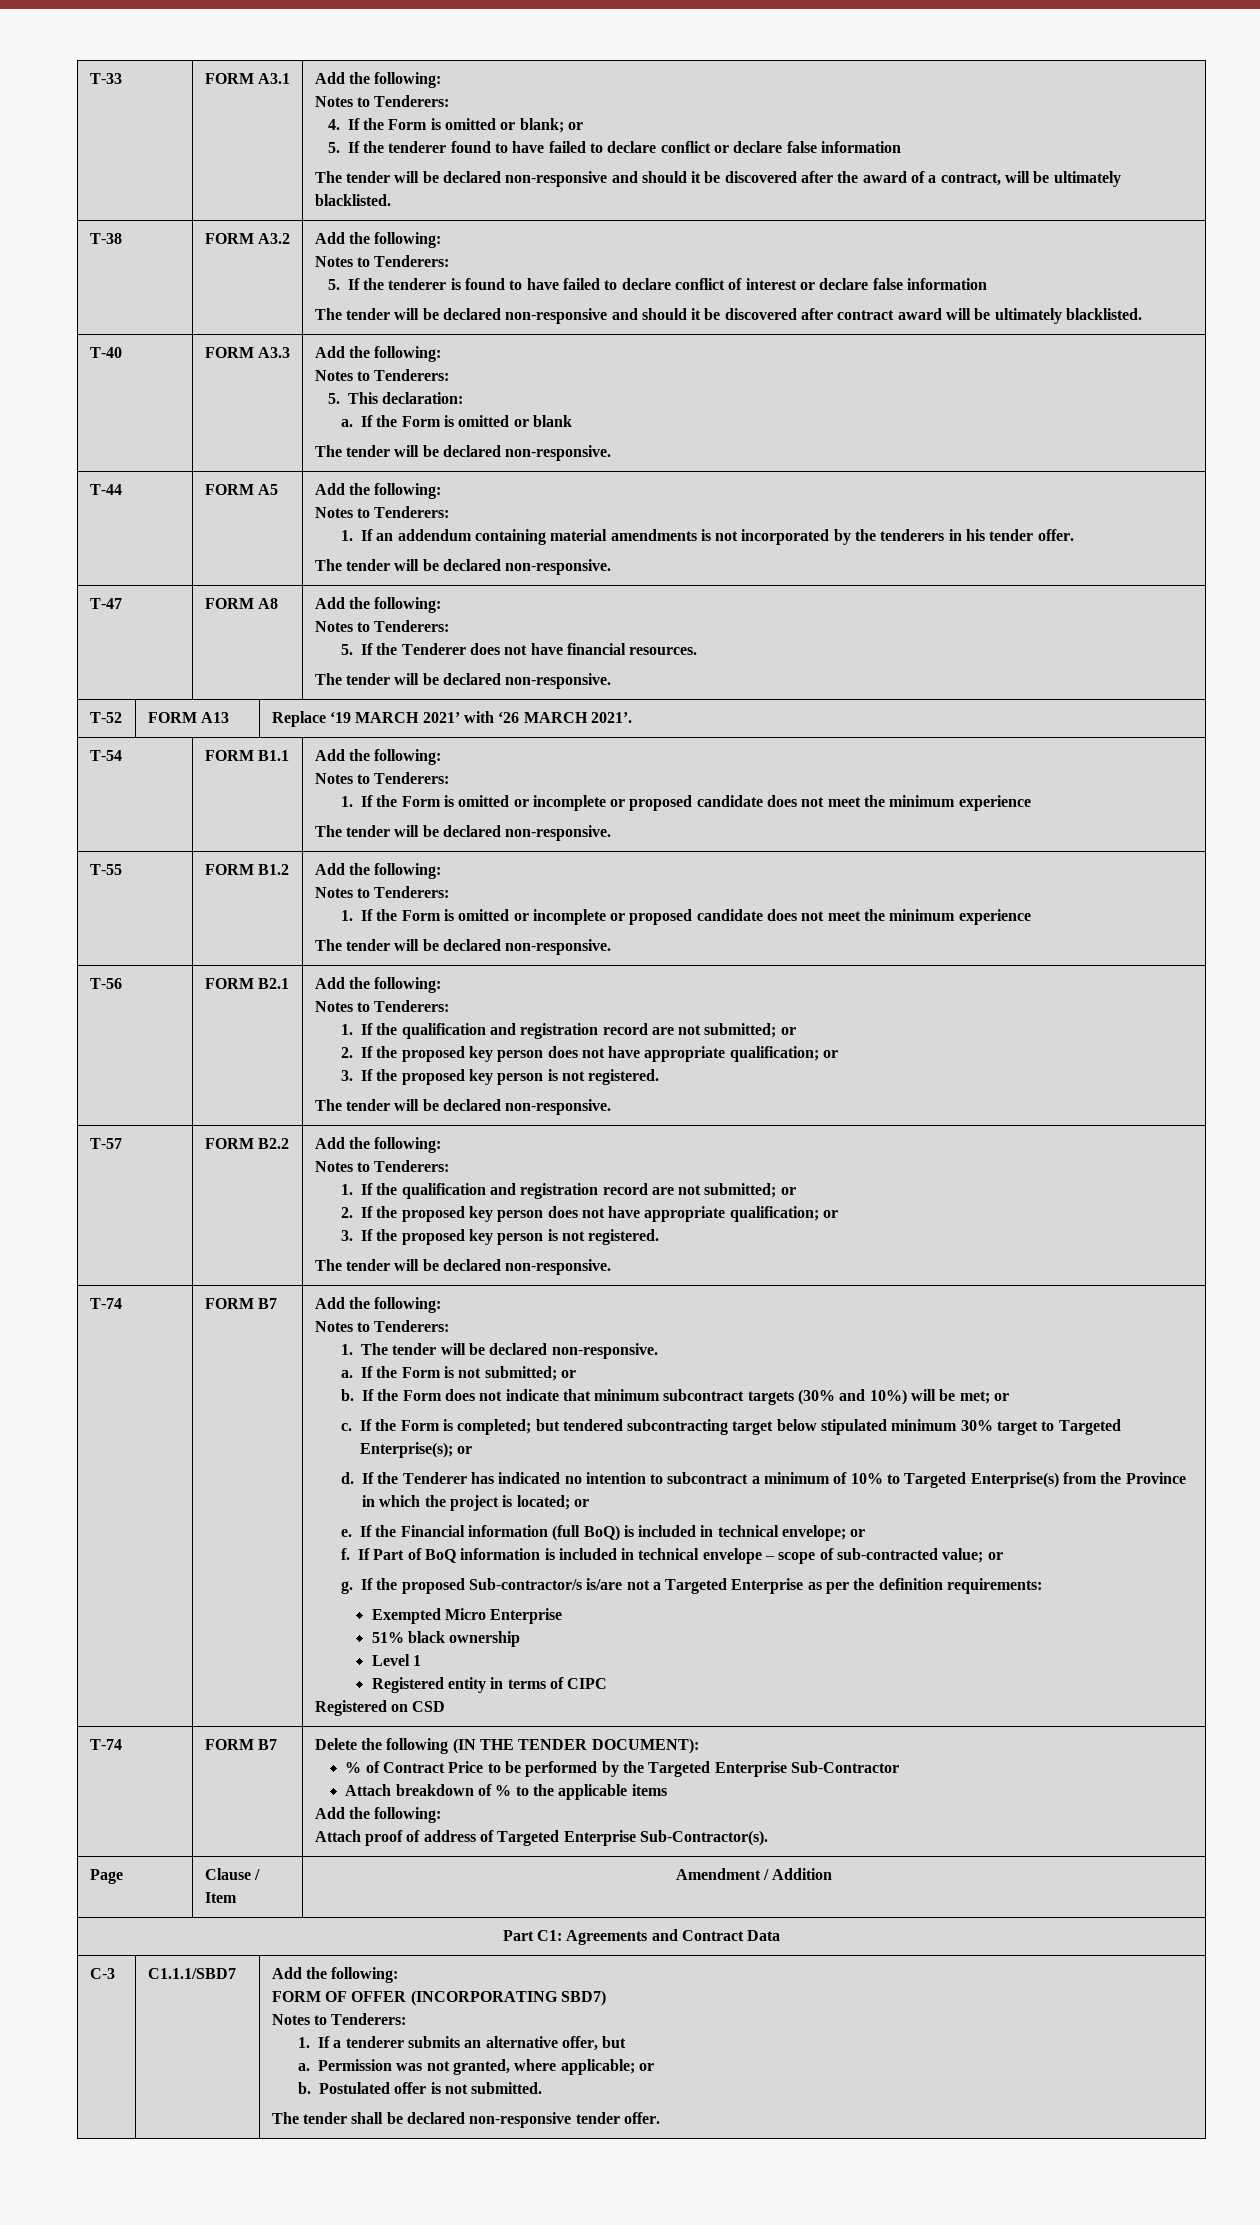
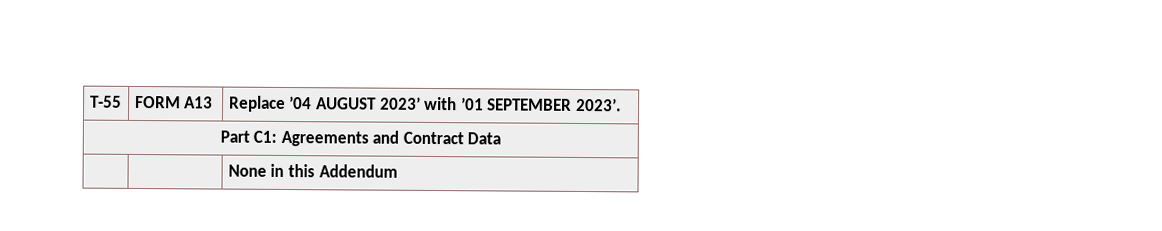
[89,73,122,84] [204,73,290,84] [314,72,442,88] [314,95,450,107] [327,118,583,133] [327,141,901,153] [314,171,1121,187] [314,194,391,206] [89,233,122,244] [204,233,290,244] [314,232,442,248] [314,255,450,267] [327,278,987,290] [314,308,1143,324] [89,347,122,358] [204,347,290,358] [314,346,442,362] [314,369,450,381] [327,392,464,404] [340,415,572,427] [314,445,612,461] [89,484,122,495] [204,484,278,495] [314,483,442,499] [314,506,450,518] [340,529,1074,545] [314,559,612,575] [89,598,122,609] [204,598,278,609] [314,597,442,613] [314,620,450,632] [340,643,698,655] [314,673,612,689] [89,712,122,723] [147,712,229,723] [271,711,632,727] [89,750,122,761] [204,750,289,761] [314,749,442,765] [314,772,450,784] [340,795,1031,811] [314,825,612,841] [89,864,122,875] [204,864,289,875] [314,863,442,879] [314,886,450,898] [340,909,1031,925] [314,939,612,955] [89,978,122,989] [204,978,289,989] [314,977,442,993] [314,1000,450,1012] [340,1023,796,1039] [340,1046,839,1062] [340,1069,660,1085] [314,1099,612,1115] [89,1138,122,1149] [204,1138,289,1149] [314,1137,442,1153] [314,1160,450,1172] [340,1183,796,1199] [340,1206,839,1222] [340,1229,660,1245] [314,1259,612,1275] [89,1298,122,1309] [204,1298,277,1309] [314,1297,442,1313] [314,1320,450,1332] [340,1343,658,1359] [340,1366,576,1381] [340,1389,1010,1405] [340,1419,1121,1435] [359,1442,473,1458] [340,1472,1186,1488] [361,1495,589,1511] [340,1525,866,1541] [340,1548,1003,1564] [340,1578,1043,1594] [371,1608,563,1624] [371,1631,521,1647] [371,1654,421,1666] [371,1677,608,1693] [314,1700,446,1716] [89,1739,122,1750] [204,1739,277,1750] [314,1738,699,1754] [345,1761,899,1777] [345,1784,667,1800] [314,1807,442,1823] [314,1830,768,1846] [89,1869,123,1884] [204,1868,260,1880] [204,1892,237,1903] [675,1868,833,1880] T-33 | FORM A3.1 | Add the following: // Notes to Tenderers: // 4. If the Form is omitted or blank; or // 5. If the tenderer found to have failed to declare conflict or declare false information // The tender will be declared non-responsive and should it be discovered after the award of a contract, will be ultimately blacklisted. // T-38 | FORM A3.2 | Add the following: // Notes to Tenderers: // 5. If the tenderer is found to have failed to declare conflict of interest or declare false information // The tender will be declared non-responsive and should it be discovered after contract award will be ultimately blacklisted. // T-40 | FORM A3.3 | Add the following: // Notes to Tenderers: // 5. This declaration: // a. If the Form is omitted or blank // The tender will be declared non-responsive. // T-44 | FORM A5 | Add the following: // Notes to Tenderers: // 1. If an addendum containing material amendments is not incorporated by the tenderers in his tender offer. // The tender will be declared non-responsive. // T-47 | FORM A8 | Add the following: // Notes to Tenderers: // 5. If the Tenderer does not have financial resources. // The tender will be declared non-responsive. // T-52 | FORM A13 | Replace ‘19 MARCH 2021’ with ‘26 MARCH 2021’. // T-54 | FORM B1.1 | Add the following: // Notes to Tenderers: // 1. If the Form is omitted or incomplete or proposed candidate does not meet the minimum experience // The tender will be declared non-responsive. // T-55 | FORM B1.2 | Add the following: // Notes to Tenderers: // 1. If the Form is omitted or incomplete or proposed candidate does not meet the minimum experience // The tender will be declared non-responsive. // T-56 | FORM B2.1 | Add the following: // Notes to Tenderers: // 1. If the qualification and registration record are not submitted; or // 2. If the proposed key person does not have appropriate qualification; or // 3. If the proposed key person is not registered. // The tender will be declared non-responsive. // T-57 | FORM B2.2 | Add the following: // Notes to Tenderers: // 1. If the qualification and registration record are not submitted; or // 2. If the proposed key person does not have appropriate qualification; or // 3. If the proposed key person is not registered. // The tender will be declared non-responsive. // T-74 | FORM B7 | Add the following: // Notes to Tenderers: // 1. The tender will be declared non-responsive. // a. If the Form is not submitted; or // b. If the Form does not indicate that minimum subcontract targets (30% and 10%) will be met; or // c. If the Form is completed; but tendered subcontracting target below stipulated minimum 30% target to Targeted Enterprise(s); or // d. If the Tenderer has indicated no intention to subcontract a minimum of 10% to Targeted Enterprise(s) from the Province in which the project is located; or // e. If the Financial information (full BoQ) is included in technical envelope; or // f. If Part of BoQ information is included in technical envelope – scope of sub-contracted value; or // g. If the proposed Sub-contractor/s is/are not a Targeted Enterprise as per the definition requirements: // Exempted Micro Enterprise // 51% black ownership // Level 1 // Registered entity in terms of CIPC // Registered on CSD // T-74 | FORM B7 | Delete the following (IN THE TENDER DOCUMENT): // % of Contract Price to be performed by the Targeted Enterprise Sub-Contractor // Attach breakdown of % to the applicable items // Add the following: // Attach proof of address of Targeted Enterprise Sub-Contractor(s). // Page | Clause / Item | Amendment / Addition -> [89,95,122,108] [134,95,214,109] [228,95,622,112] T-55 | FORM A13 | Replace ’04 AUGUST 2023’ with ’01 SEPTEMBER 2023’.
[89,1968,115,1979] [147,1968,236,1979] [271,1967,399,1983] [271,1990,606,2006] [271,2013,407,2025] [297,2036,627,2051] [297,2059,654,2075] [297,2082,543,2094] [271,2112,660,2128] C-3 | C1.1.1/SBD7 | Add the following: // FORM OF OFFER (INCORPORATING SBD7) // Notes to Tenderers: // 1. If a tenderer submits an alternative offer, but // a. Permission was not granted, where applicable; or // b. Postulated offer is not submitted. // The tender shall be declared non-responsive tender offer. -> [227,163,398,178] | | None in this Addendum

